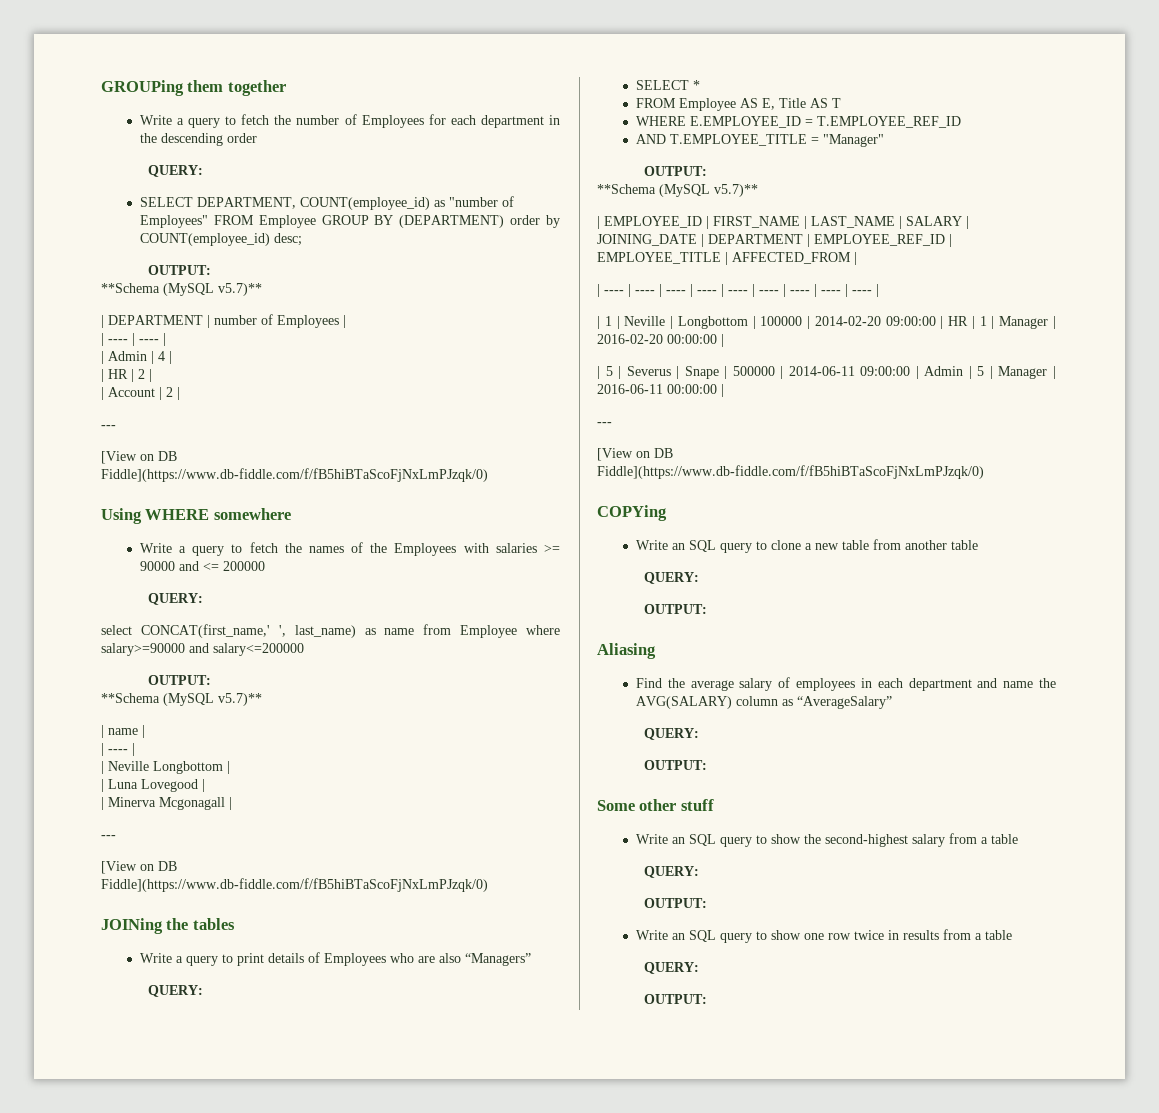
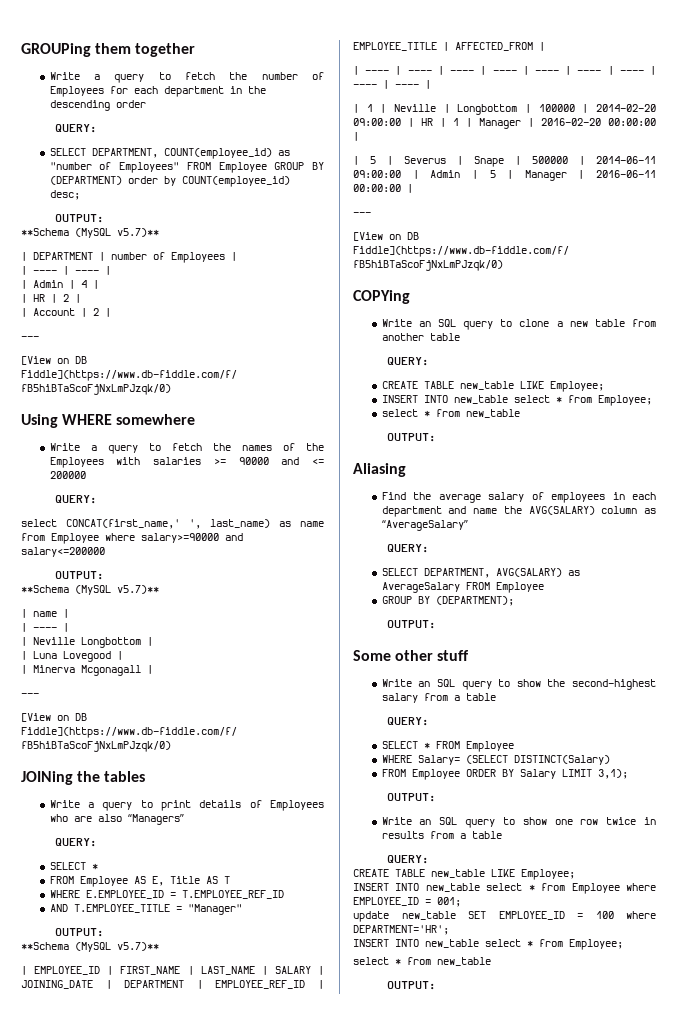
(700, 578) none -> [381,381,604,392] [381,395,652,406] [381,409,520,418] // CREATE TABLE new_table LIKE Employee; // INSERT INTO new_table select * from Employee; // select * from new_table
(700, 734) none -> [381,568,580,578] [381,582,544,593] [381,596,514,606] // SELECT DEPARTMENT, AVG(SALARY) as AverageSalary FROM Employee // GROUP BY (DEPARTMENT);
(700, 872) none -> [381,741,514,752] [381,755,610,765] [381,769,628,780] // SELECT * FROM Employee // WHERE Salary= (SELECT DISTINCT(Salary) // FROM Employee ORDER BY Salary LIMIT 3,1);
(700, 968) none -> [353,869,575,880] [353,883,656,894] [353,897,461,907] [353,911,656,922] [353,925,449,935] [353,939,623,950] [353,957,491,966] // CREATE TABLE new_table LIKE Employee; // INSERT INTO new_table select * from Employee where EMPLOYEE_ID = 001; // update new_table SET EMPLOYEE_ID = 100 where DEPARTMENT='HR'; // INSERT INTO new_table select * from Employee; // select * from new_table

